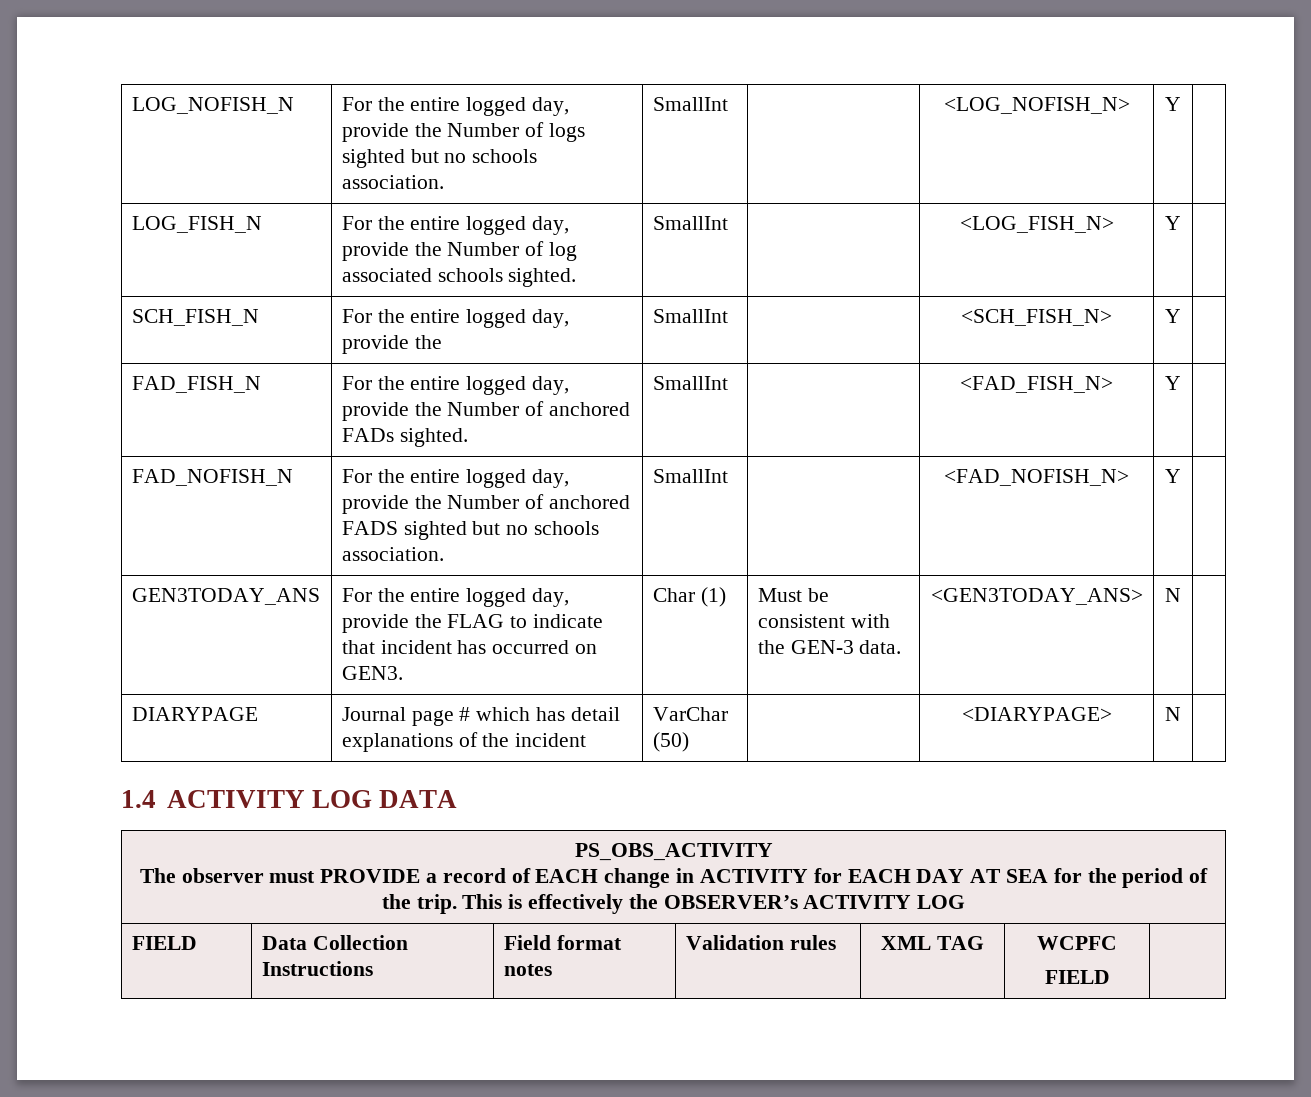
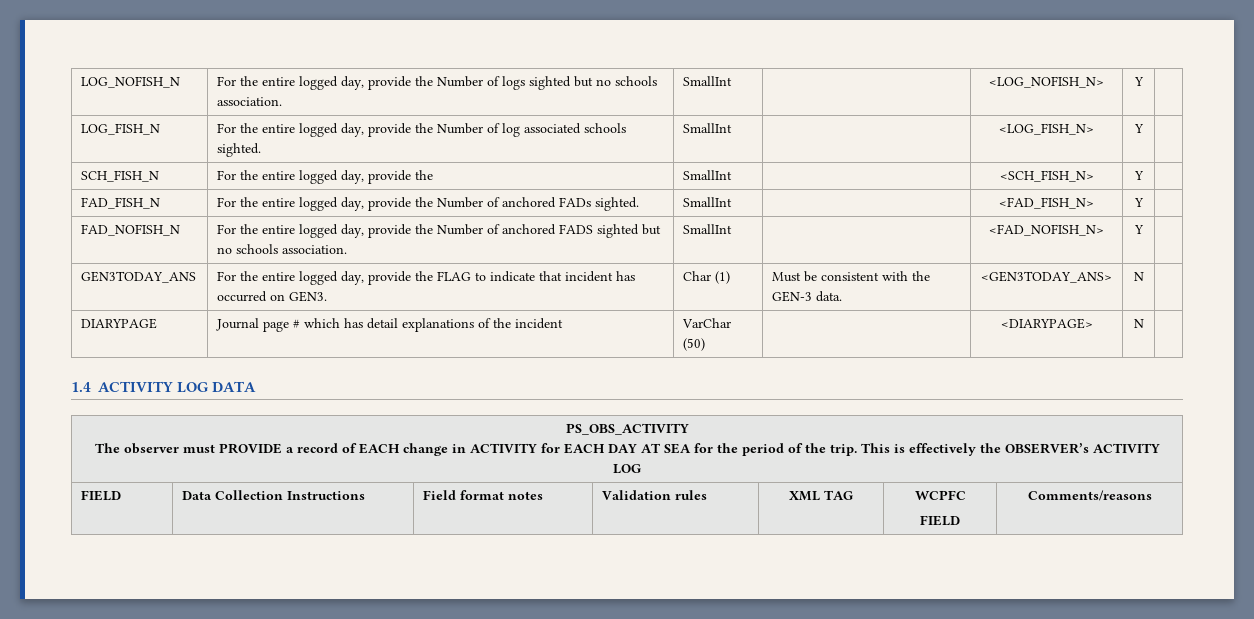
(1110, 977) none -> [1027,490,1152,501] Comments/reasons

